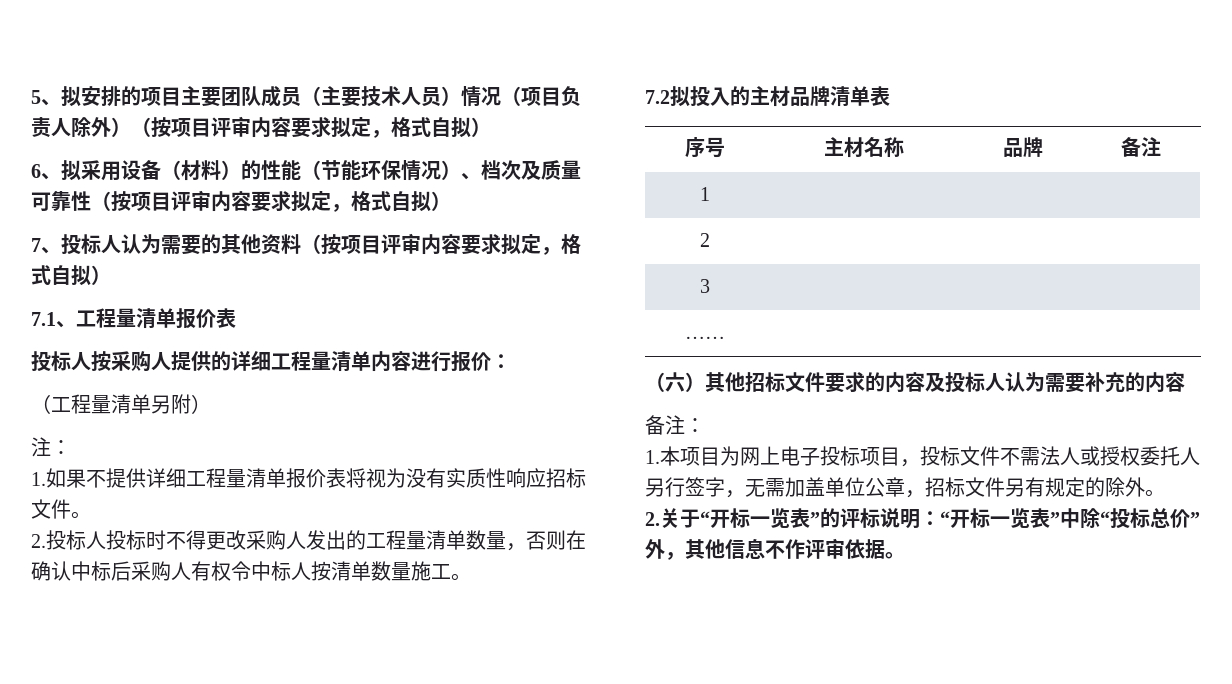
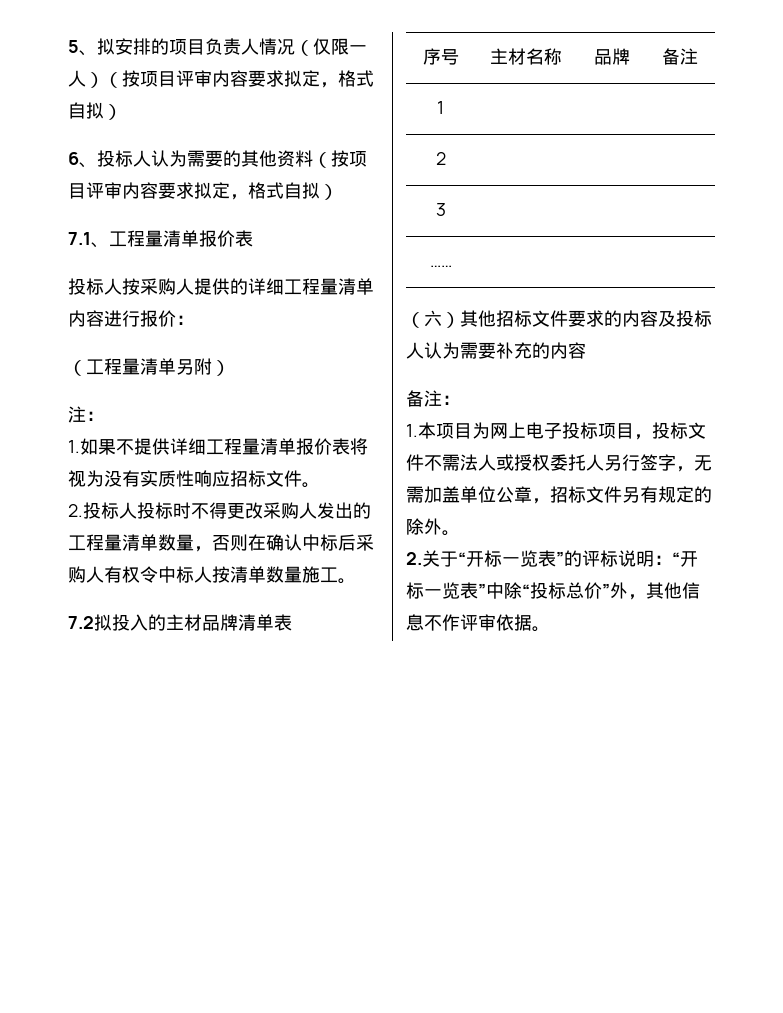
[181,85,581,107] [31,117,111,138] 主要团队成员（主要技术人员）情况（项目负责人除外 -> [205,38,367,56] [68,70,86,87] 负责人情况（仅限一人
[61,160,581,181] [31,190,451,212] [31,238,61,254] 拟采用设备（材料）的性能（节能环保情况）、档次及质量可靠性（按项目评审内容要求拟定，格式自拟） // 7、 -> (97, 165) none

